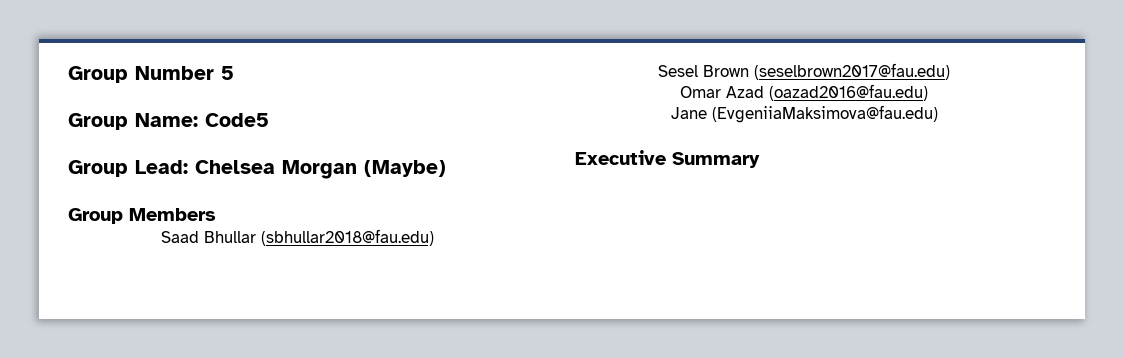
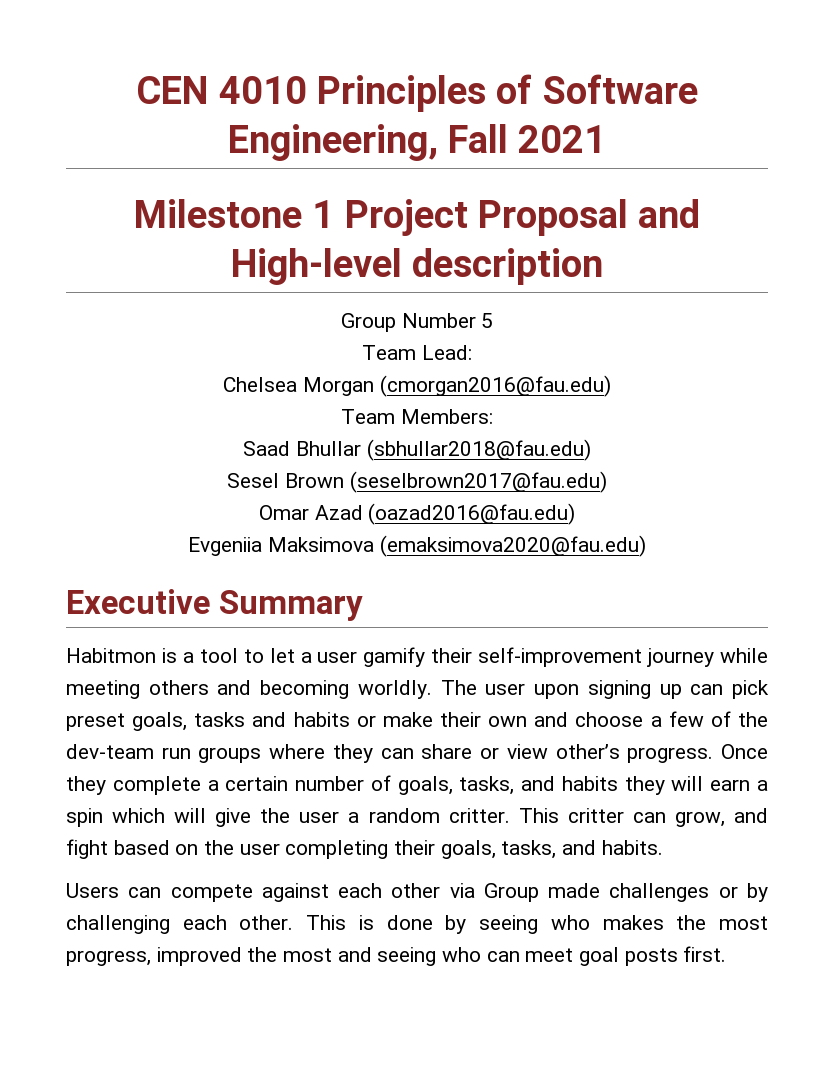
[68,66,234,83] [68,113,269,130] [68,160,446,179] [68,208,216,224] Group Number 5 // Group Name: Code5 // Group Lead: Chelsea Morgan (Maybe) // Group Members -> [136,74,698,112] [227,124,607,161] [133,199,701,236] [230,248,604,285] [340,313,494,332] [362,345,472,360] [223,375,611,397] [341,409,493,424] CEN 4010 Principles of Software Engineering, Fall 2021 // Milestone 1 Project Proposal and High-level description // Group Number 5 // Team Lead: // Chelsea Morgan (cmorgan2016@fau.edu) // Team Members:
[670,105,938,123] Jane (EvgeniiaMaksimova@fau.edu) -> [188,535,646,557] Evgeniia Maksimova (emaksimova2020@fau.edu)
(760, 160) none -> [66,647,768,667] [66,680,770,699] [66,711,768,731] [66,744,769,763] [66,775,768,795] [66,808,769,827] [66,839,663,859] [66,883,768,902] [66,915,769,934] [66,946,727,966] // Habitmon is a tool to let a user gamify their self-improvement journey while meeting others and becoming worldly. The user upon signing up can pick preset goals, tasks and habits or make their own and choose a few of the dev-team run groups where they can share or view other’s progress. Once they complete a certain number of goals, tasks, and habits they will earn a spin which will give the user a random critter. This critter can grow, and fight based on the user completing their goals, tasks, and habits. // Users can compete against each other via Group made challenges or by challenging each other. This is done by seeing who makes the most progress, improved the most and seeing who can meet goal posts first.

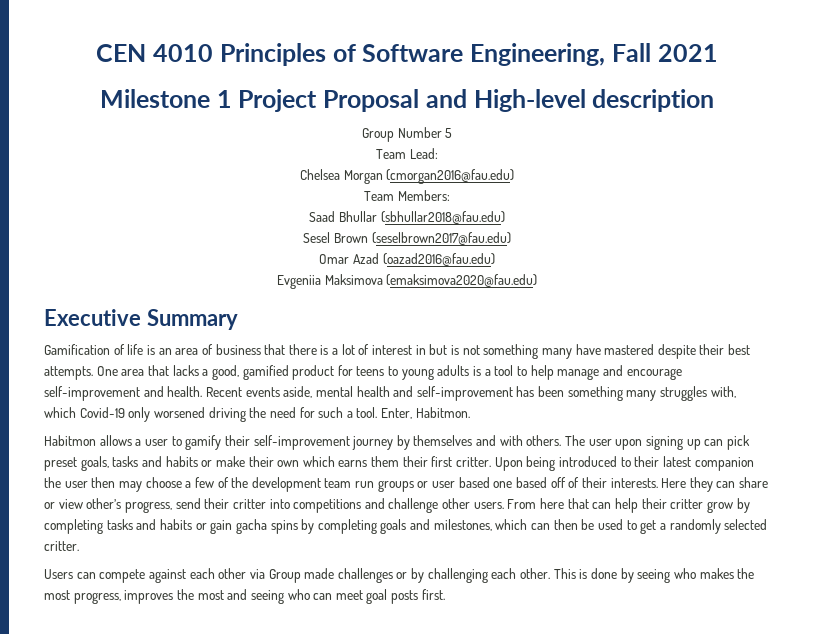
[66,648,295,663] Habitmon is a tool to let -> [44,344,751,359] [44,365,682,380] [44,386,736,401] [44,407,470,422] [44,435,132,446] Gamification of life is an area of business that there is a lot of interest in but is not something many have mastered despite their best attempts. One area that lacks a good, gamified product for teens to young adults is a tool to help manage and encourage self-improvement and health. Recent events aside, mental health and self-improvement has been something many struggles with, which Covid-19 only worsened driving the need for such a tool. Enter, Habitmon. // Habitmon allows
(358, 657) none -> [171,436,182,446] to
[720,648,768,663] [66,680,432,699] while meeting others and becoming worldly. -> [396,435,562,450] by themselves and with others.
[534,712,569,727] and -> [302,456,754,471] [44,477,142,492] which earns them their first critter. Upon being introduced to their latest companion the user then may
[66,744,326,763] dev-team run groups where -> [251,477,687,492] development team run groups or user based one based off of their interests. Here
[627,744,769,763] [66,775,768,795] [66,808,769,827] [66,839,663,859] progress. Once they complete a certain number of goals, tasks, and habits they will earn a spin which will give the user a random critter. This critter can grow, and fight based on the user completing their goals, tasks, and habits. -> [124,498,750,513] [44,519,768,534] [44,541,79,551] progress, send their critter into competitions and challenge other users. From here that can help their critter grow by completing tasks and habits or gain gacha spins by completing goals and milestones, which can then be used to get a randomly selected critter.
[156,947,242,966] improved -> [124,590,174,604] improves

